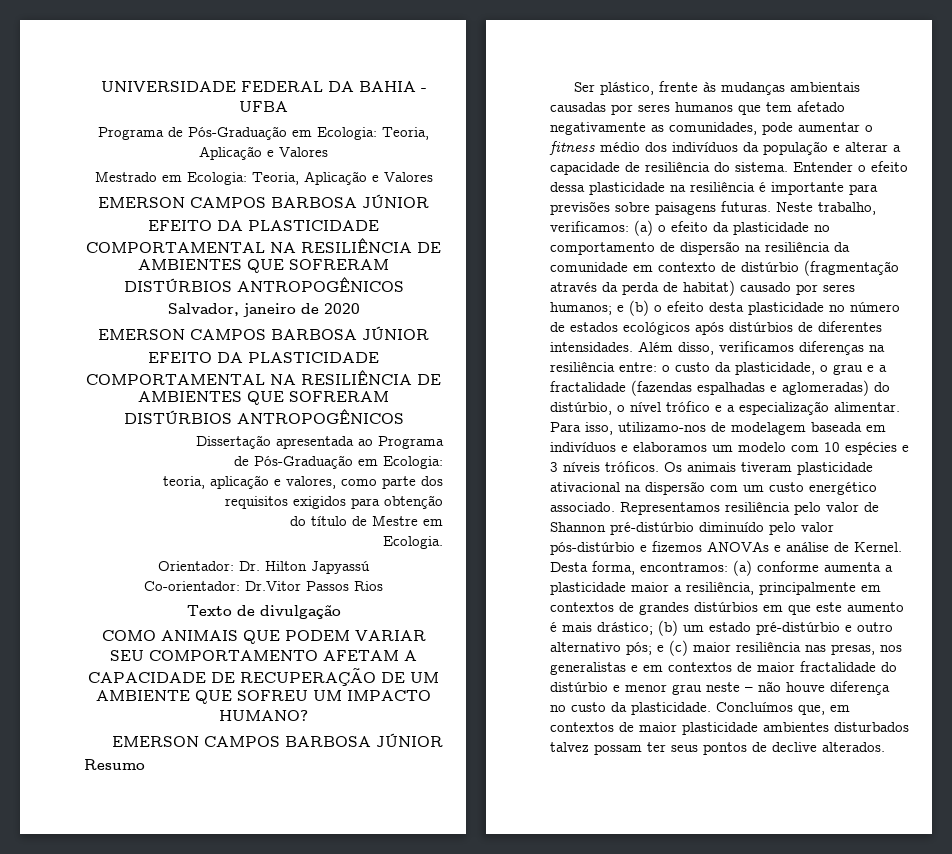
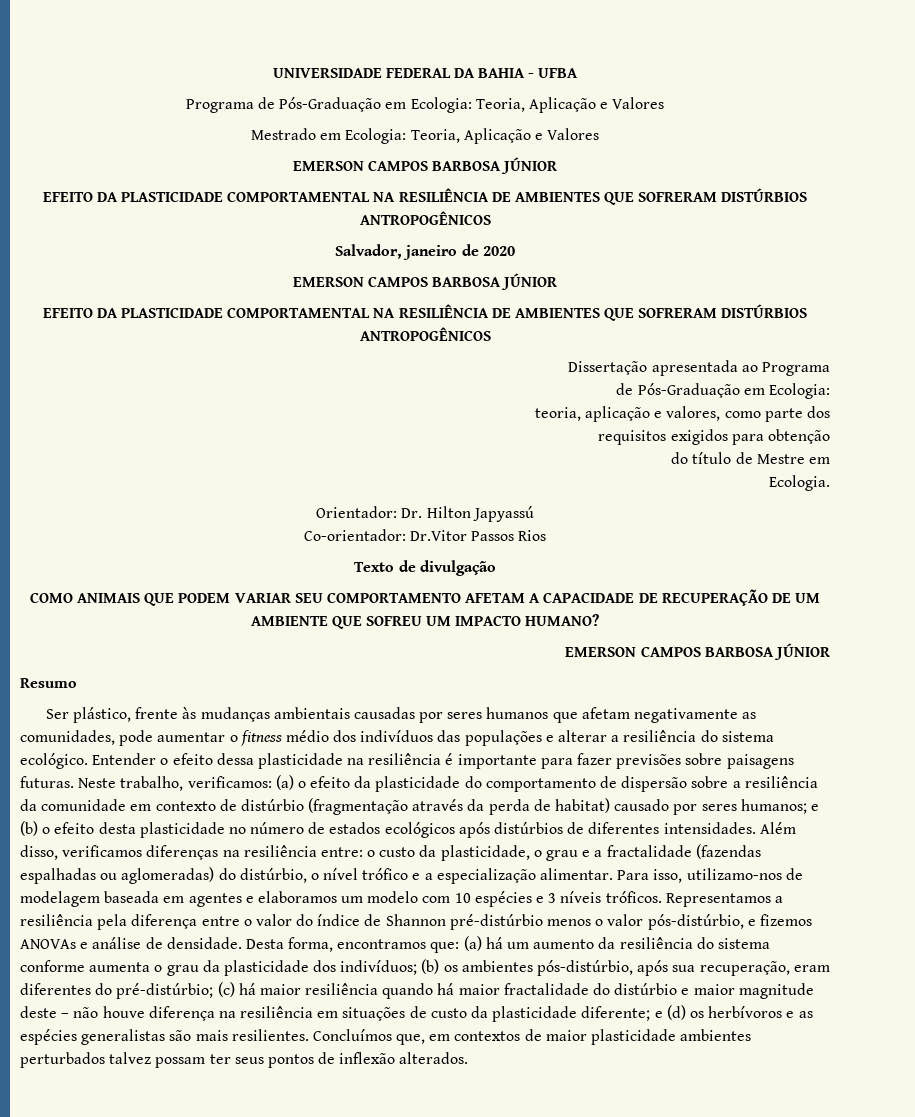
[766,101,845,112] tem afetado -> [581,707,630,719] afetam
[743,141,828,155] da população -> [437,730,542,746] das populações
[550,161,788,175] capacidade de resiliência do sistema. -> [623,730,774,742] [20,753,88,769] resiliência do sistema ecológico.
(878, 189) none -> [577,753,613,765] fazer
[814,225,830,232] no -> [464,776,482,788] do
[745,245,761,252] na -> [691,776,741,788] sobre a
[770,385,777,392] e -> [100,873,118,880] ou
[550,442,616,452] indivíduos -> [188,893,242,907] agentes
[664,462,873,475] [550,481,877,495] [550,501,879,515] [550,522,834,535] [550,542,635,555] Os animais tiveram plasticidade ativacional na dispersão com um custo energético associado. Representamos resiliência pelo valor de Shannon pré-distúrbio diminuído pelo valor pós-distúrbio -> [665,893,783,907] [20,914,744,930] Representamos a resiliência pela diferença entre o valor do índice de Shannon pré-distúrbio menos o valor pós-distúrbio,
[854,542,902,552] Kernel. -> [166,937,242,949] densidade.
[640,560,893,576] [550,581,881,595] [550,602,904,615] [550,620,893,636] [550,640,902,656] [550,662,752,675] encontramos: (a) conforme aumenta a plasticidade maior a resiliência, principalmente em contextos de grandes distúrbios em que este aumento é mais drástico; (b) um estado pré-distúrbio e outro alternativo pós; e (c) maior resiliência nas presas, nos generalistas e em contextos de -> [337,936,770,953] [20,959,830,976] [20,982,455,999] encontramos que: (a) há um aumento da resiliência do sistema conforme aumenta o grau da plasticidade dos indivíduos; (b) os ambientes pós-distúrbio, após sua recuperação, eram diferentes do pré-distúrbio; (c) há maior resiliência quando há
[625,682,740,695] menor grau neste -> [693,983,814,999] [20,1006,57,1018] maior magnitude deste
[550,702,711,715] no custo da plasticidade. -> [218,1005,813,1022] [20,1029,309,1045] na resiliência em situações de custo da plasticidade diferente; e (d) os herbívoros e as espécies generalistas são mais resilientes.
[834,722,909,732] disturbados -> [20,1052,105,1068] perturbados
[772,742,817,752] declive -> [339,1052,396,1064] inflexão

